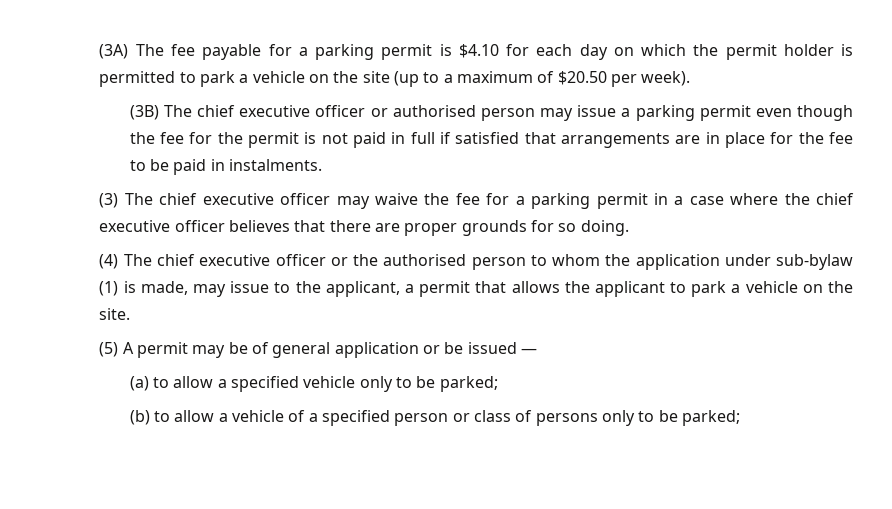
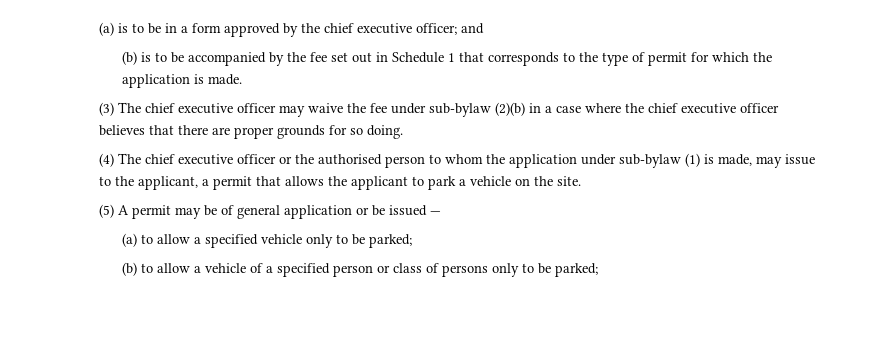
[99,44,854,60] [99,71,691,87] [129,105,853,121] [129,132,854,148] [129,159,323,175] (3A) The fee payable for a parking permit is $4.10 for each day on which the permit holder is permitted to park a vehicle on the site (up to a maximum of $20.50 per week). // (3B) The chief executive officer or authorised person may issue a parking permit even though the fee for the permit is not paid in full if satisfied that arrangements are in place for the fee to be paid in instalments. -> [99,22,485,37] [122,51,773,66] [122,74,243,88] (a) is to be in a form approved by the chief executive officer; and // (b) is to be accompanied by the fee set out in Schedule 1 that corresponds to the type of permit for which the application is made.
[486,193,648,209] for a parking permit -> [391,102,526,117] under sub-bylaw (2)(b)

